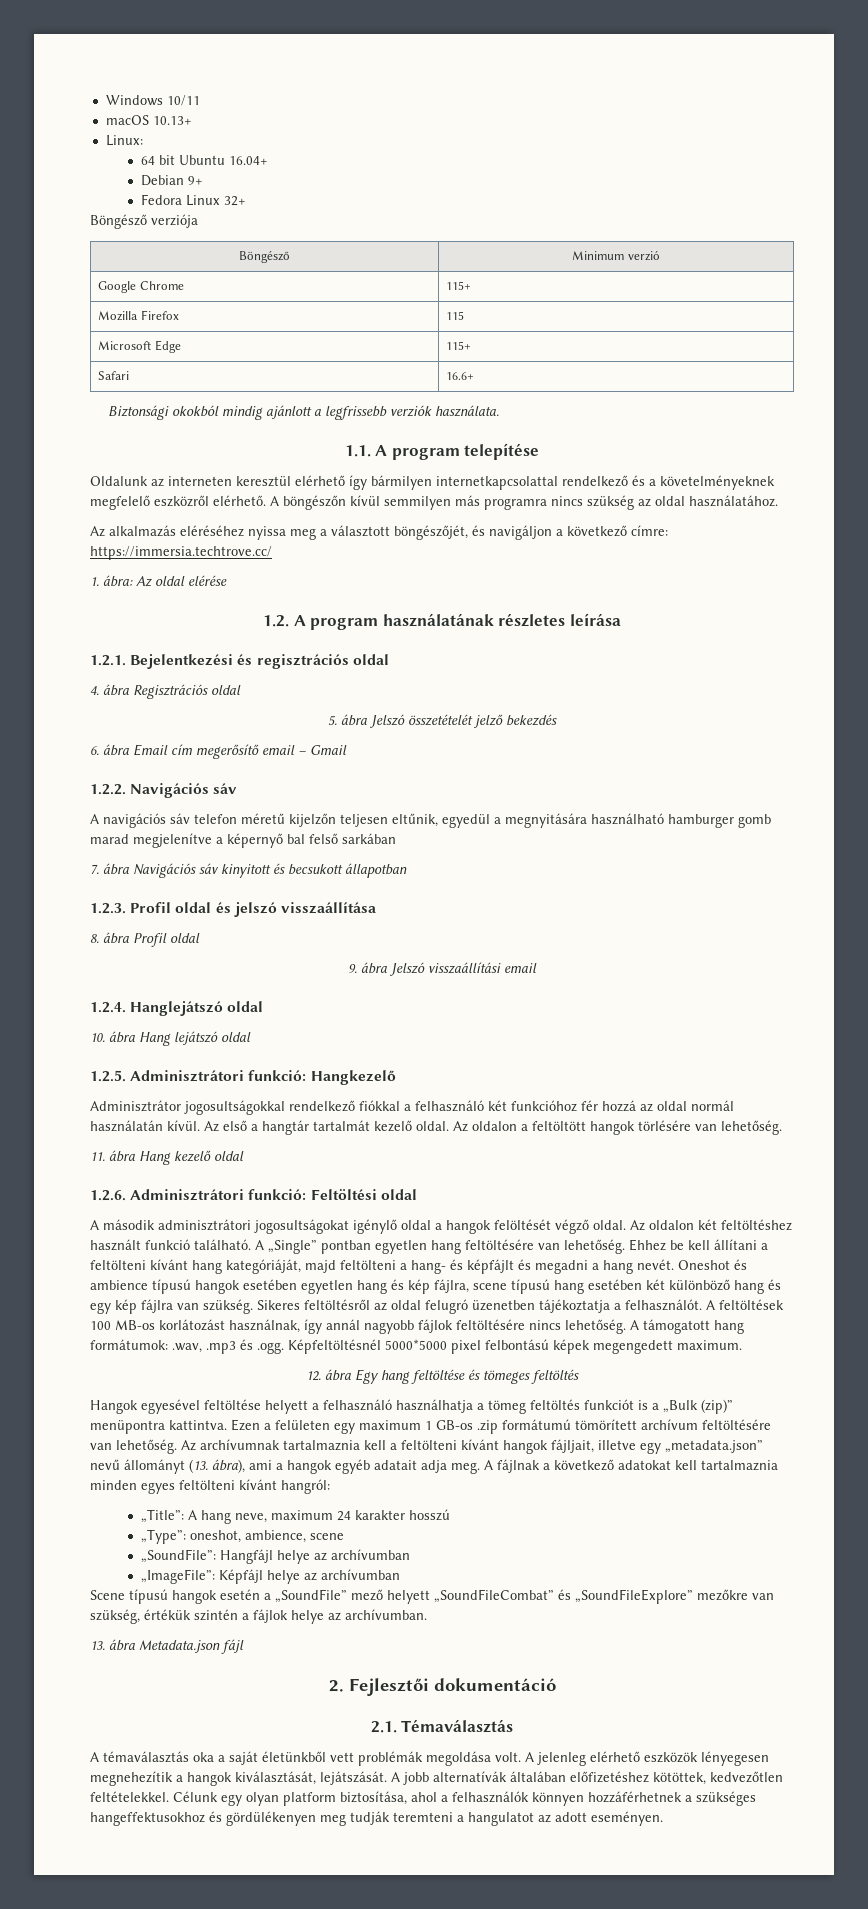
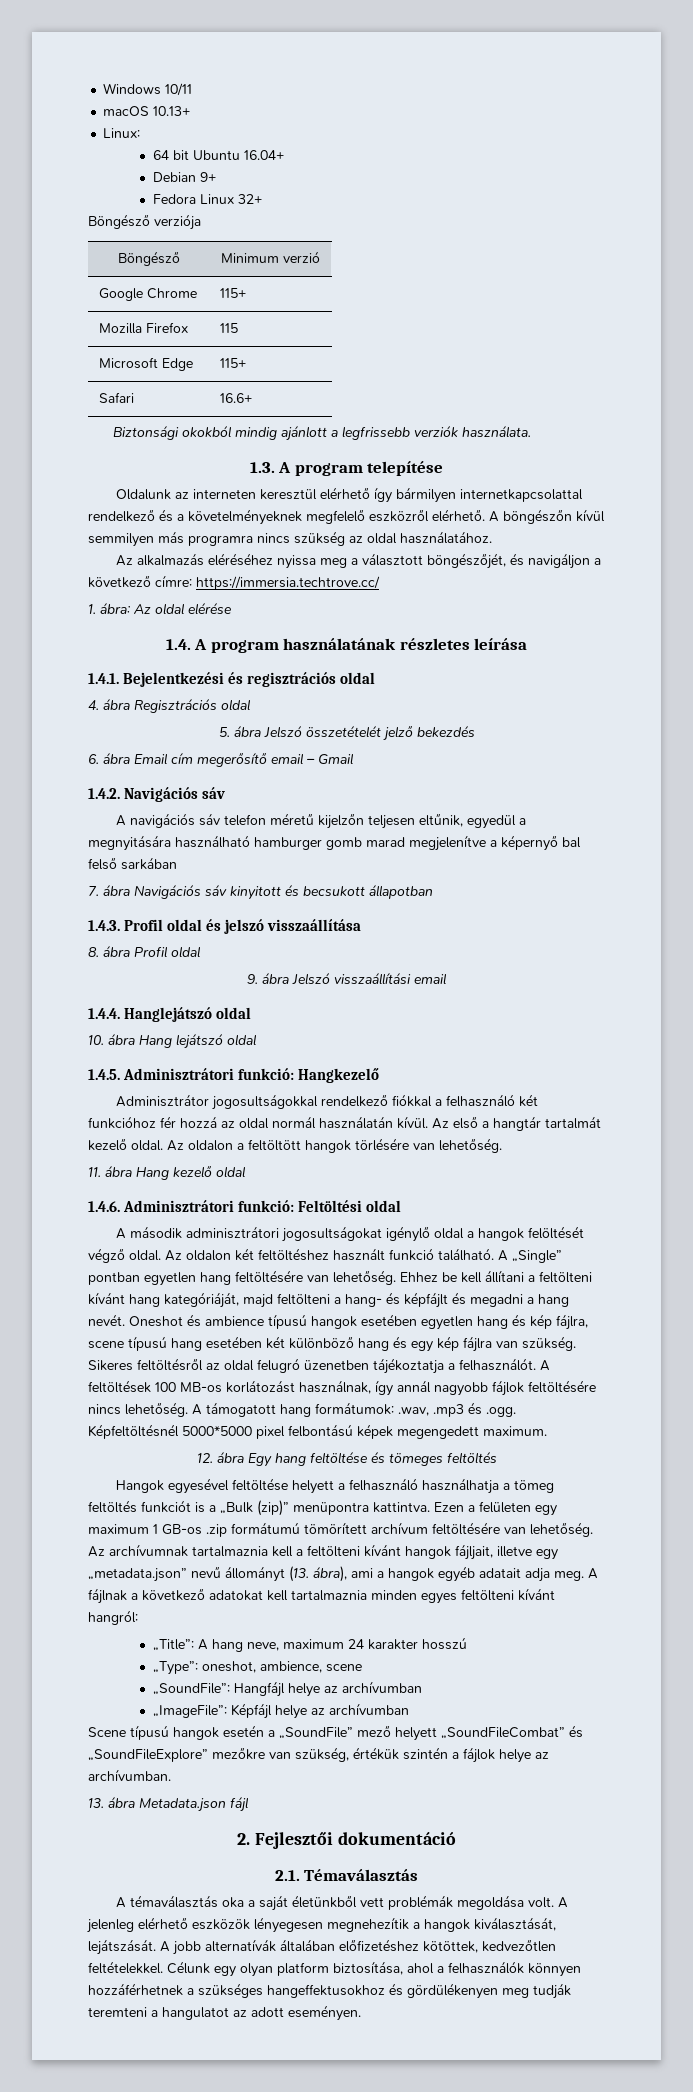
[344,445,371,457] 1.1. -> [249,462,275,473] 1.3.
[263,615,290,627] 1.2. -> [165,639,191,650] 1.4.
[90,655,126,666] 1.2.1. -> [88,673,119,684] 1.4.1.
[90,784,126,795] 1.2.2. -> [88,788,120,799] 1.4.2.
[90,903,126,914] 1.2.3. -> [88,920,120,931] 1.4.3.
[90,1002,126,1013] 1.2.4. -> [88,1008,120,1019] 1.4.4.
[90,1070,126,1082] 1.2.5. -> [88,1069,120,1080] 1.4.5.
[90,1190,126,1201] 1.2.6. -> [88,1201,120,1212] 1.4.6.

